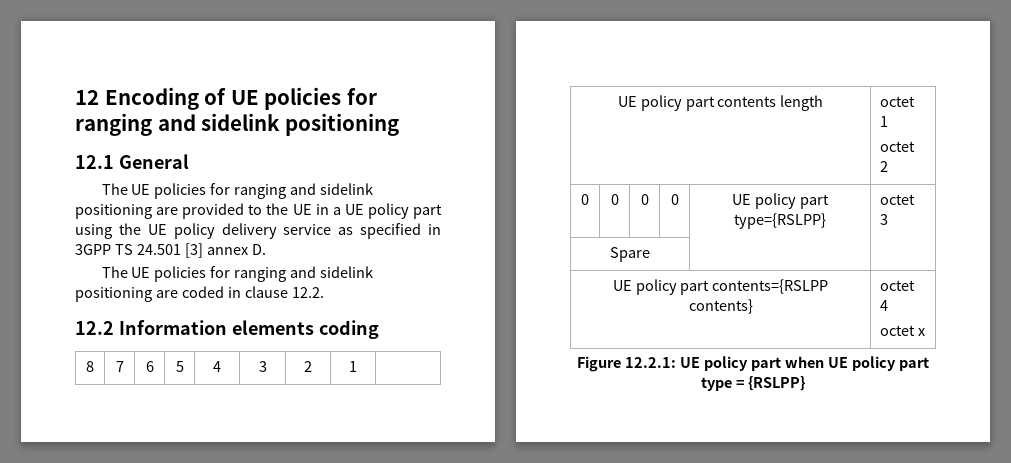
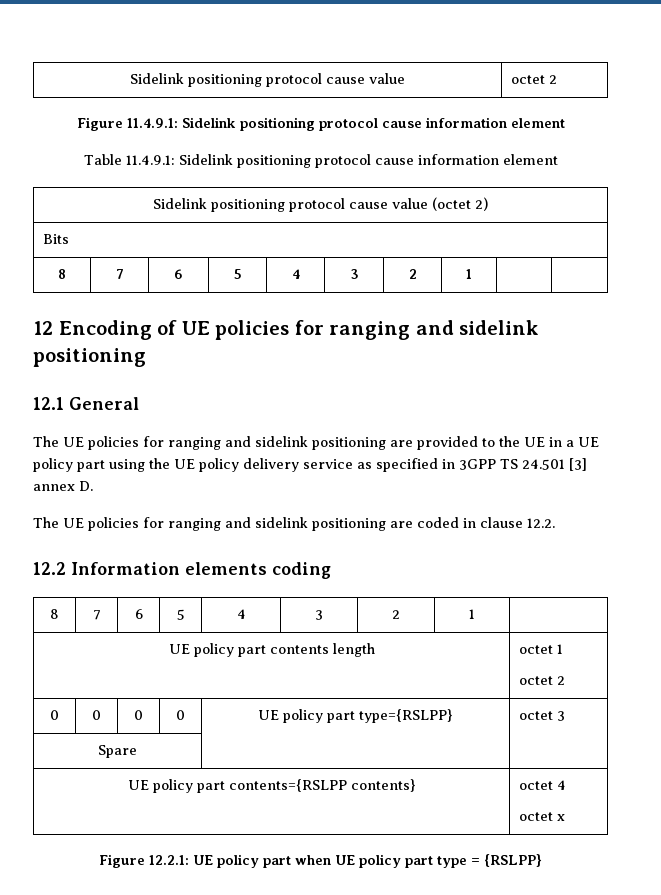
(75, 97) none -> [130,73,405,87] [510,75,557,84] [76,117,565,131] [83,154,558,168] [153,197,488,212] [42,234,69,244] [58,269,66,279] [115,269,124,279] [174,269,183,279] [233,269,242,279] [291,269,300,279] [349,269,359,279] [408,269,417,279] [466,269,472,279] Sidelink positioning protocol cause value | octet 2 // Figure 11.4.9.1: Sidelink positioning protocol cause information element // Table 11.4.9.1: Sidelink positioning protocol cause information element // Sidelink positioning protocol cause value (octet 2) // Bits // 8 | 7 | 6 | 5 | 4 | 3 | 2 | 1 | | //

